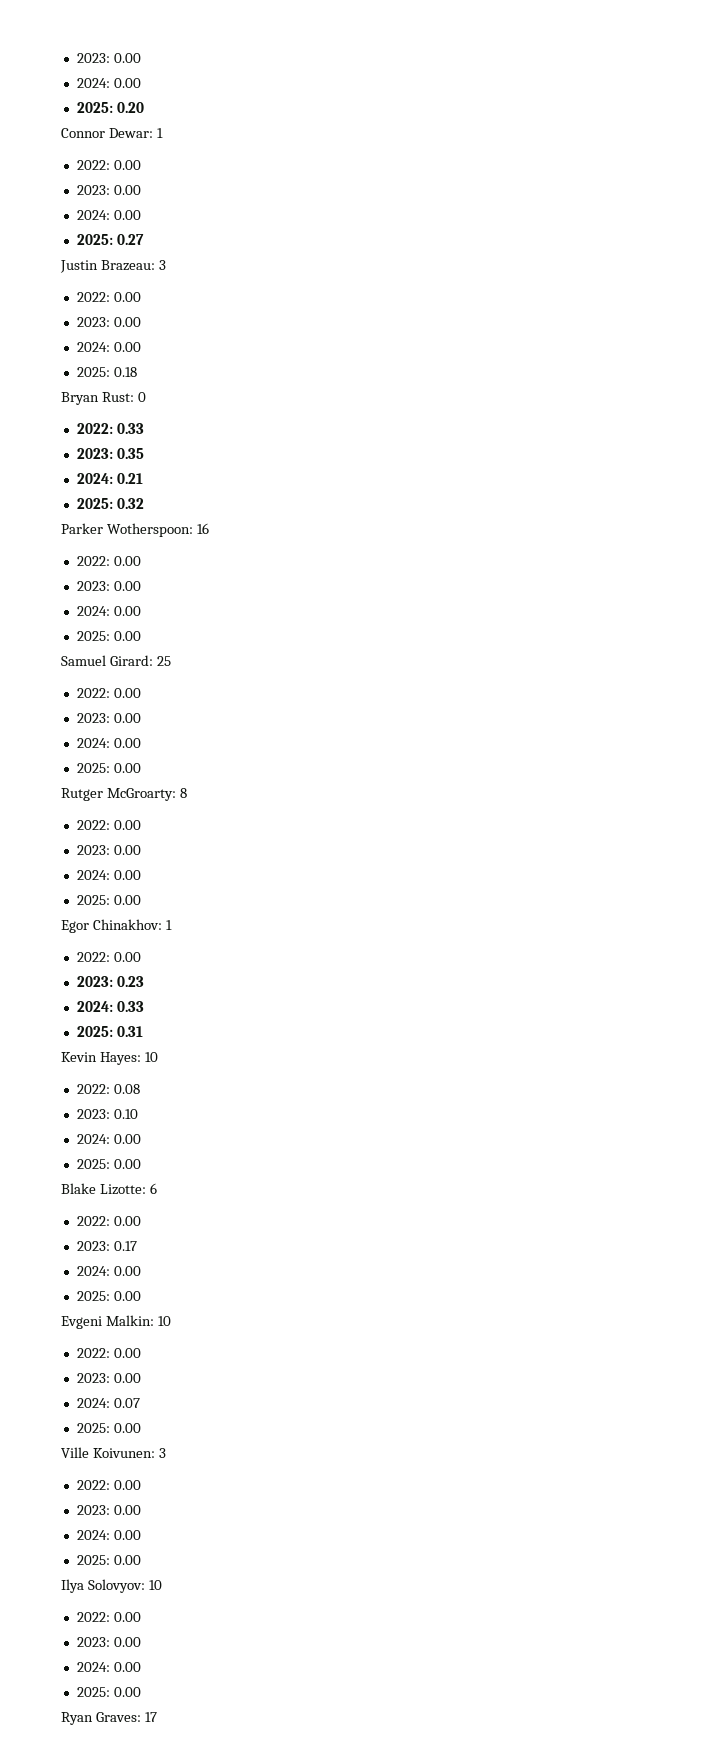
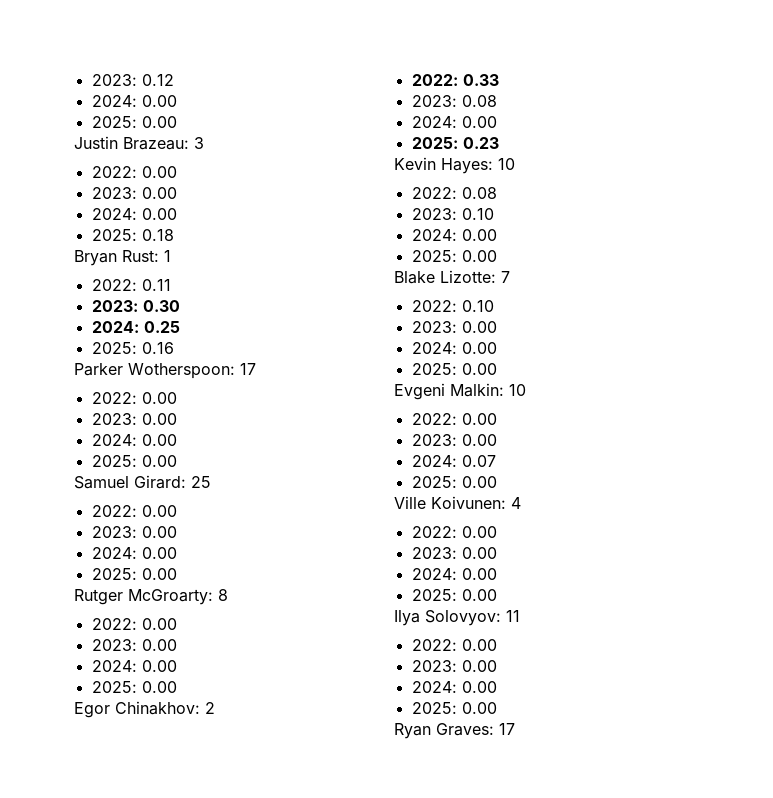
[76,53,141,63] [76,78,141,88] [76,102,144,113] [61,128,163,138] [76,160,141,170] [76,185,141,195] [76,210,141,220] [76,234,144,245] 2023: 0.00 // 2024: 0.00 // 2025: 0.20 // Connor Dewar: 1 // 2022: 0.00 // 2023: 0.00 // 2024: 0.00 // 2025: 0.27 -> [91,74,174,86] [91,95,177,107] [91,116,177,128] 2023: 0.12 // 2024: 0.00 // 2025: 0.00
[137,392,146,402] [76,423,144,434] [76,448,144,459] [76,473,143,484] [76,498,144,509] 0 // 2022: 0.33 // 2023: 0.35 // 2024: 0.21 // 2025: 0.32 -> [164,250,171,262] [91,279,171,291] [91,300,180,312] [91,321,180,333] [91,342,174,354] 1 // 2022: 0.11 // 2023: 0.30 // 2024: 0.25 // 2025: 0.16
[196,523,209,534] 16 -> [240,363,256,375] 17
[165,920,172,930] [76,952,141,962] [76,976,113,987] 1 // 2022: 0.00 // 2023: -> [205,702,215,714] [411,74,499,86] [411,95,497,107] [411,116,497,128] [411,137,458,149] 2 // 2022: 0.33 // 2023: 0.08 // 2024: 0.00 // 2025:
[76,1001,144,1012] [76,1026,143,1037] // 2024: 0.33 // 2025: 0.31 -> (499, 143) none
[149,1183,157,1194] [76,1216,141,1226] [76,1241,137,1251] 6 // 2022: 0.00 // 2023: 0.17 -> [501,271,510,283] [411,300,494,312] [411,321,497,333] 7 // 2022: 0.10 // 2023: 0.00
[158,1448,166,1458] 3 -> [511,497,521,509] 4
[148,1580,162,1590] 10 -> [506,610,520,622] 11

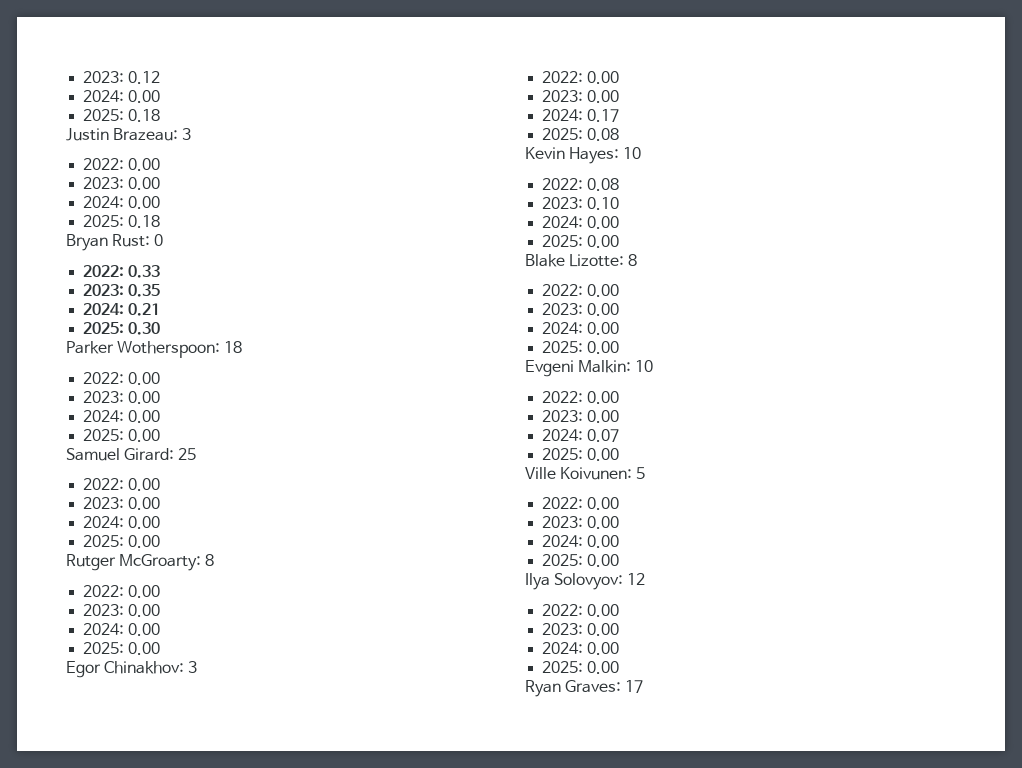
[141,116,177,128] 0.00 -> [128,109,161,122] 0.18
[164,250,171,262] [91,279,171,291] [91,300,180,312] [91,321,180,333] [91,342,174,354] 1 // 2022: 0.11 // 2023: 0.30 // 2024: 0.25 // 2025: 0.16 -> [154,234,164,246] [83,265,161,278] [83,284,161,297] [83,303,161,316] [83,322,161,335] 0 // 2022: 0.33 // 2023: 0.35 // 2024: 0.21 // 2025: 0.30
[240,363,256,375] 17 -> [224,341,243,353] 18
[205,702,215,714] [411,74,499,86] [411,95,497,107] [411,116,497,128] [411,137,499,149] 2 // 2022: 0.33 // 2023: 0.08 // 2024: 0.00 // 2025: 0.23 -> [188,661,198,673] [542,71,620,84] [542,90,620,103] [542,109,620,122] [542,128,620,141] 3 // 2022: 0.00 // 2023: 0.00 // 2024: 0.17 // 2025: 0.08
[501,271,510,283] [411,300,494,312] 7 // 2022: 0.10 -> [628,254,638,266] [542,284,620,297] 8 // 2022: 0.00
[511,497,521,509] 4 -> [636,467,646,479] 5
[506,610,520,622] 11 -> [627,573,646,585] 12

